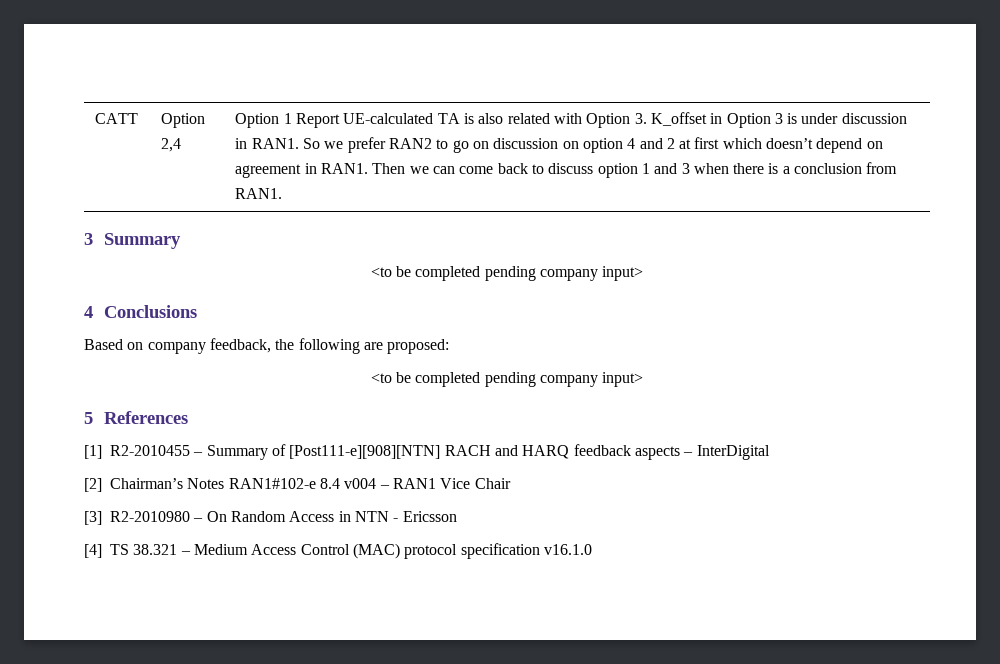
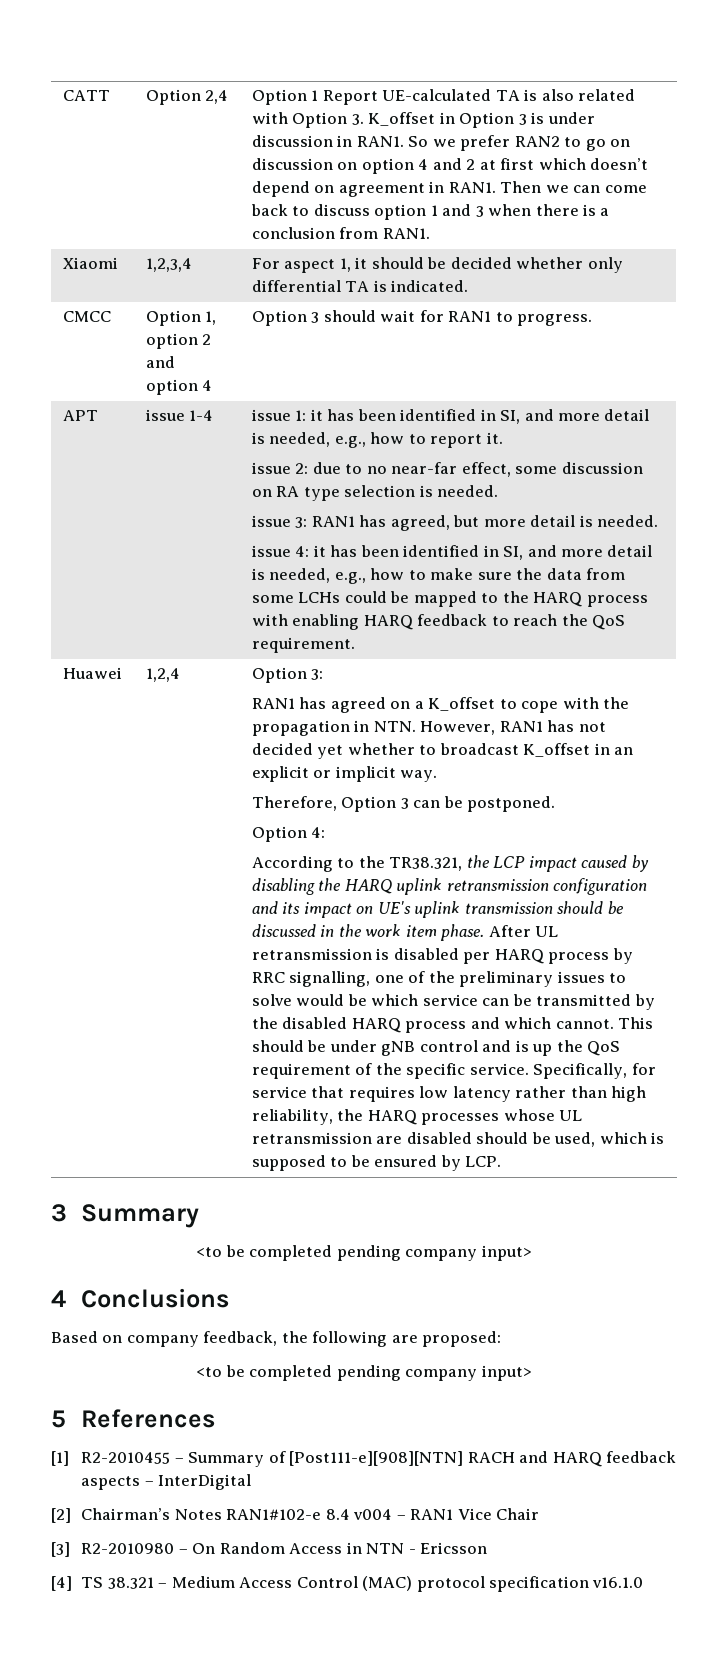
(283, 193) none -> [62,257,118,269] [145,258,192,272] [251,257,623,273] [251,280,469,292] [62,311,111,322] [145,310,217,326] [145,333,212,349] [145,356,175,368] [145,379,213,395] [251,310,593,326] [62,410,98,421] [145,409,214,421] [251,409,650,424] [251,432,503,448] [251,462,643,477] [251,485,499,501] [251,515,658,531] [251,545,653,560] [251,568,625,584] [251,591,648,607] [251,614,626,630] [251,637,355,653] [62,667,122,679] [145,668,180,682] [251,667,324,683] [251,697,629,713] [251,720,606,736] [251,743,634,759] [251,766,438,782] [251,796,556,812] [251,826,326,842] [251,855,649,872] [251,878,648,895] [251,901,624,918] [251,924,559,941] [251,948,633,964] [251,971,627,987] [251,994,655,1010] [251,1017,654,1033] [251,1040,620,1056] [251,1063,656,1079] [251,1086,647,1102] [251,1109,583,1125] [251,1132,665,1147] [251,1155,502,1171] // Xiaomi | 1,2,3,4 | For aspect 1, it should be decided whether only differential TA is indicated. // CMCC | Option 1, option 2 and option 4 | Option 3 should wait for RAN1 to progress. // APT | issue 1-4 | issue 1: it has been identified in SI, and more detail is needed, e.g., how to report it. // issue 2: due to no near-far effect, some discussion on RA type selection is needed. // issue 3: RAN1 has agreed, but more detail is needed. // issue 4: it has been identified in SI, and more detail is needed, e.g., how to make sure the data from some LCHs could be mapped to the HARQ process with enabling HARQ feedback to reach the QoS requirement. // Huawei | 1,2,4 | Option 3: // RAN1 has agreed on a K_offset to cope with the propagation in NTN. However, RAN1 has not decided yet whether to broadcast K_offset in an explicit or implicit way. // Therefore, Option 3 can be postponed. // Option 4: // According to the TR38.321, the LCP impact caused by disabling the HARQ uplink retransmission configuration and its impact on UE's uplink transmission should be discussed in the work item phase. After UL retransmission is disabled per HARQ process by RRC signalling, one of the preliminary issues to solve would be which service can be transmitted by the disabled HARQ process and which cannot. This should be under gNB control and is up the QoS requirement of the specific service. Specifically, for service that requires low latency rather than high reliability, the HARQ processes whose UL retransmission are disabled should be used, which is supposed to be ensured by LCP.

